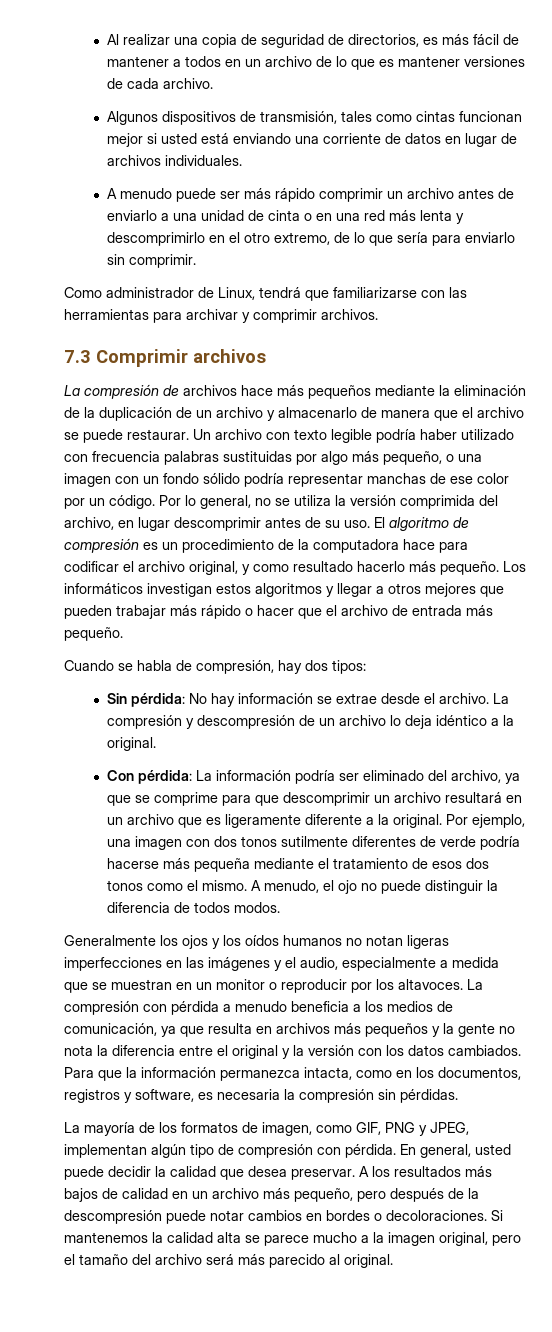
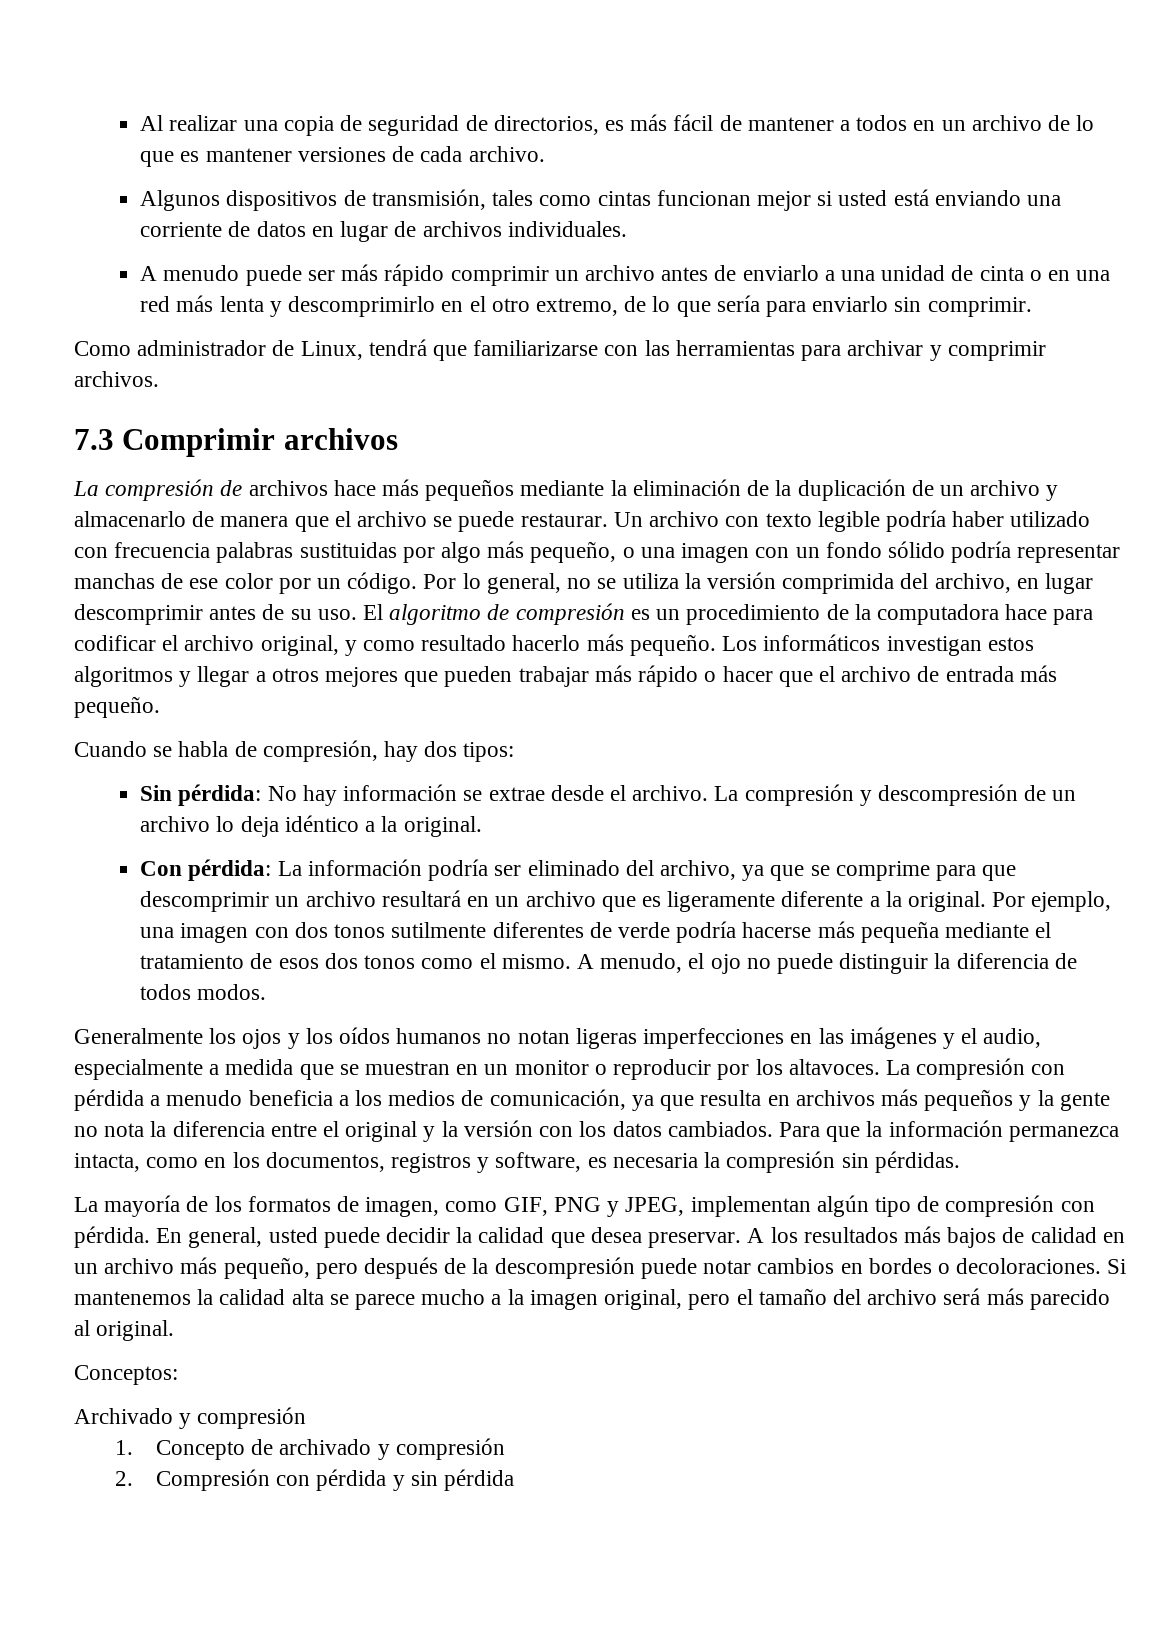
(393, 1261) none -> [74,1365,178,1385] [74,1407,307,1429] [114,1438,505,1460] [114,1469,515,1491] // Conceptos: // Archivado y compresión // 1. Concepto de archivado y compresión // 2. Compresión con pérdida y sin pérdida

